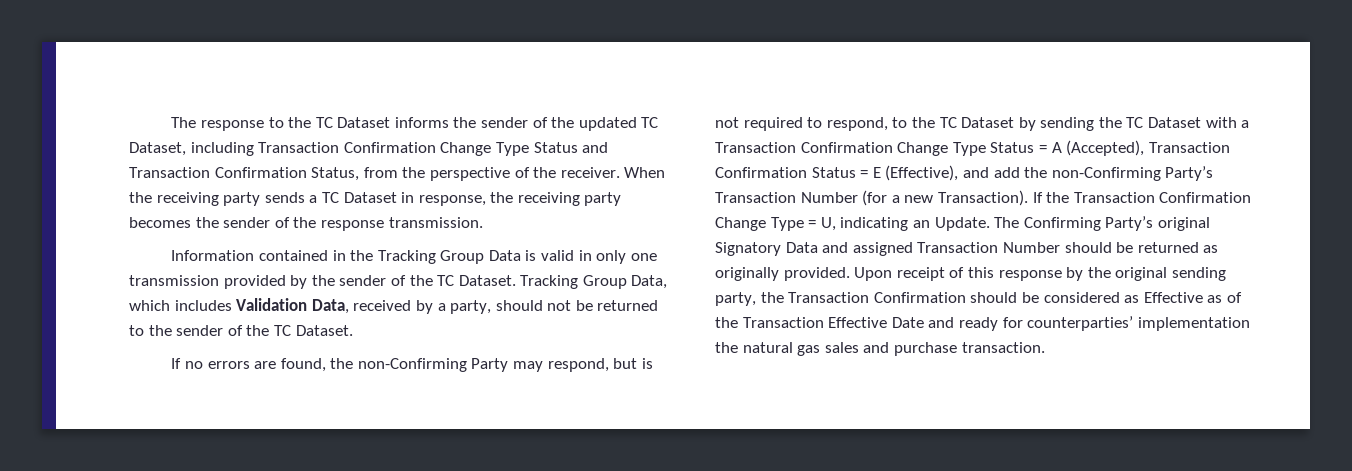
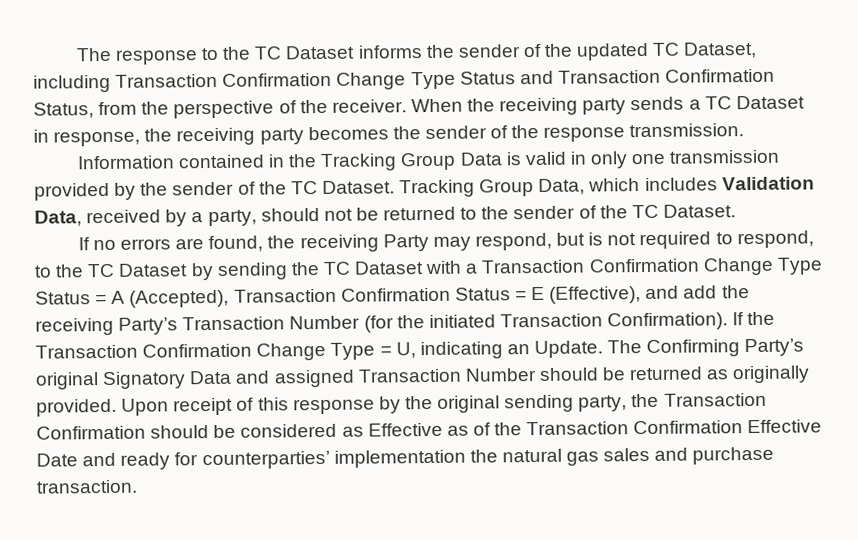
[357,358,467,372] non-Confirming -> [299,234,379,253] receiving
[1051,167,1161,181] non-Confirming -> [35,317,114,336] receiving
[891,190,1028,206] a new Transaction). -> [396,312,729,331] the initiated Transaction Confirmation).
(824, 322) none -> [633,420,744,435] Confirmation

